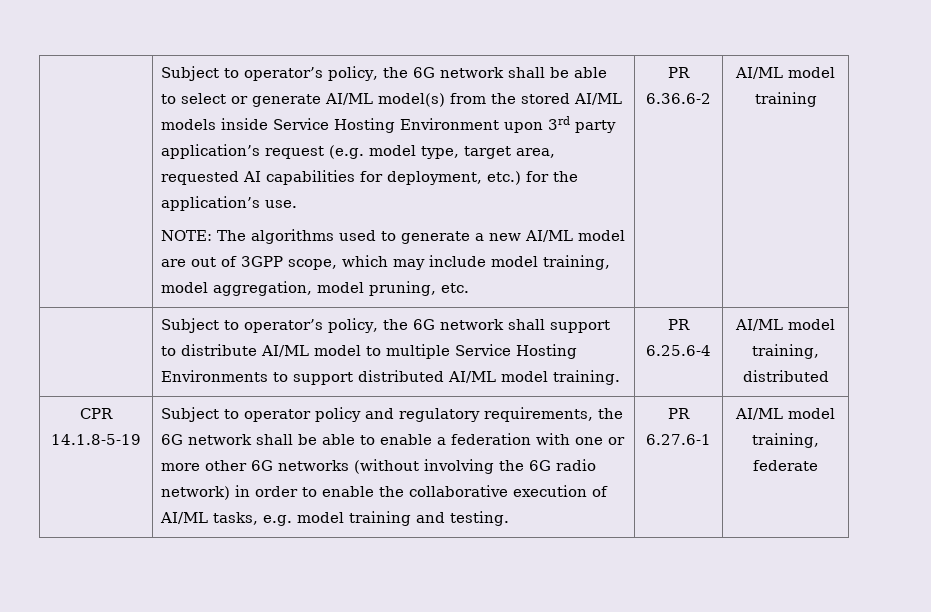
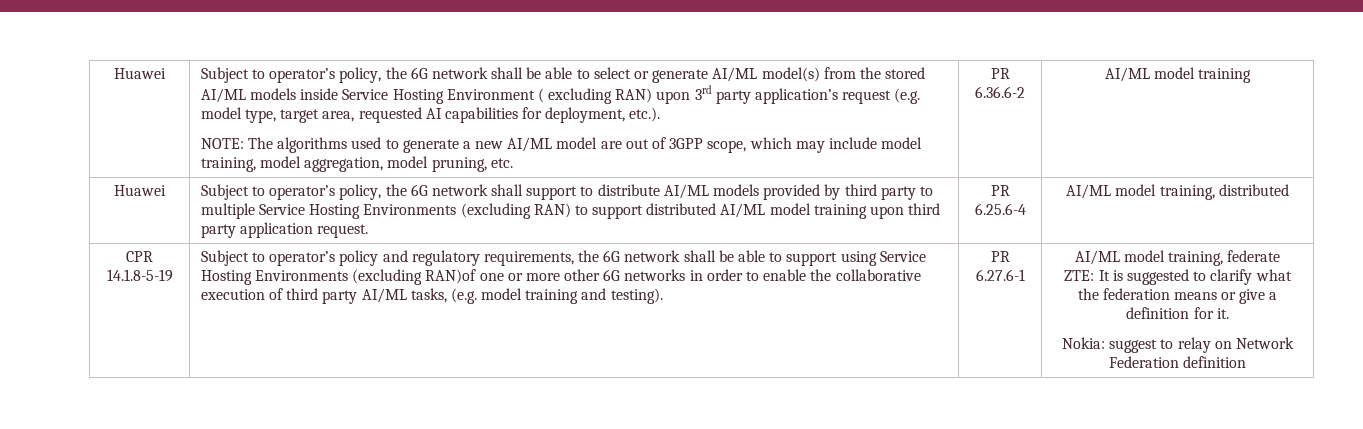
(161, 73) none -> [114,68,166,79] Huawei
(500, 124) none -> [537,88,653,104] ( excluding RAN)
[487,171,579,185] [161,196,298,211] etc.) for the application’s use. -> [629,107,661,122] etc.).
(817, 99) none -> [114,185,166,196] Huawei
[314,345,362,356] model -> [712,184,916,200] models provided by third party
(269, 376) none -> [460,203,571,219] (excluding RAN)
[553,370,621,385] training. -> [813,203,941,219] [200,222,369,238] training upon third party application request.
[244,409,312,422] operator -> [269,251,336,266] operator’s
[380,433,571,445] enable a federation with -> [786,251,926,266] [200,269,477,285] support using Service Hosting Environments (excluding RAN)of
[354,459,597,474] [161,486,231,500] (without involving the 6G radio network) -> (686, 275) none
(609, 491) none -> [286,288,358,304] third party
[263,515,293,526] e.g. -> [450,288,477,304] (e.g.
[450,511,510,526] testing. -> [610,288,663,304] testing).
(818, 465) none -> [1064,269,1292,285] [1077,288,1278,304] [1126,307,1229,319] [1062,337,1294,353] [1108,356,1247,368] // ZTE: It is suggested to clarify what the federation means or give a definition for it. // Nokia: suggest to relay on Network Federation definition

